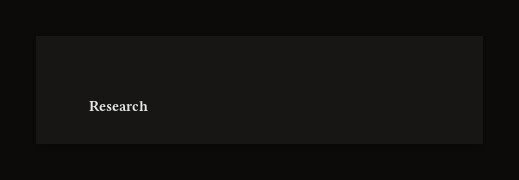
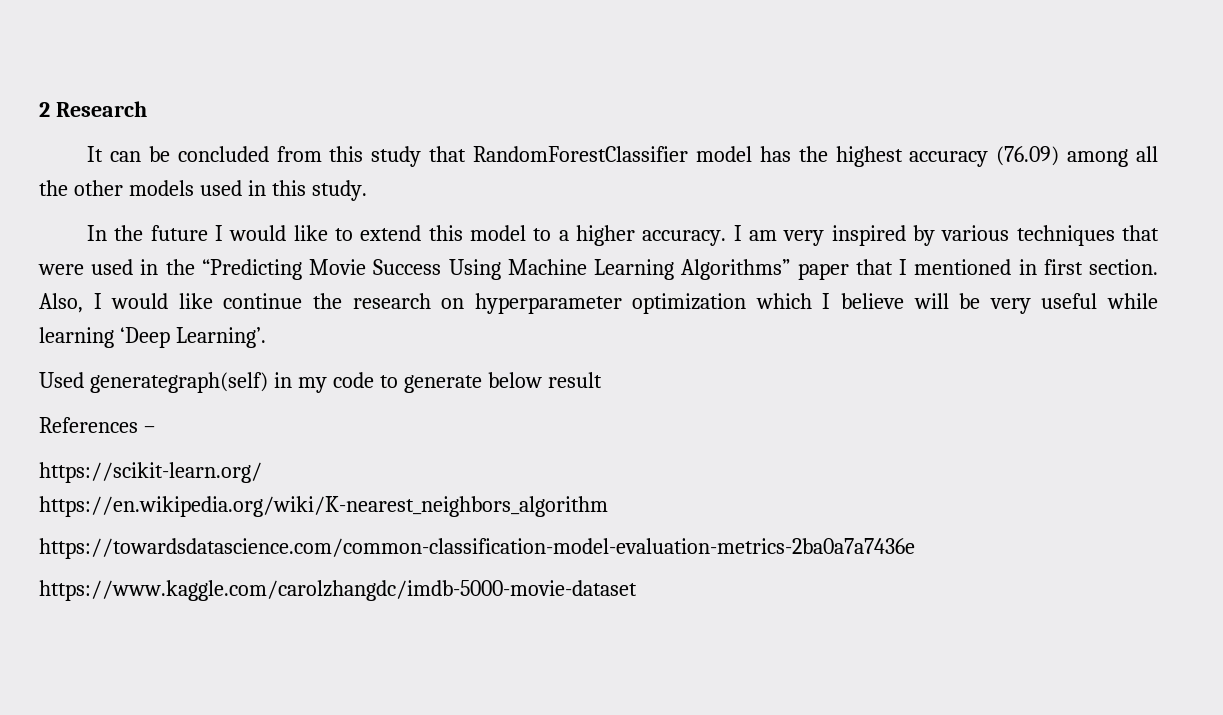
(89, 106) none -> [39,102,50,117] 2
(148, 106) none -> [86,146,1158,167] [39,180,367,201] [86,225,1159,246] [38,259,1159,280] [39,293,1158,314] [39,327,266,348] [39,372,602,393] [39,417,155,433] [39,462,262,483] [39,496,608,517] [39,538,915,559] [39,580,637,601] // It can be concluded from this study that RandomForestClassifier model has the highest accuracy (76.09) among all the other models used in this study. // In the future I would like to extend this model to a higher accuracy. I am very inspired by various techniques that were used in the “Predicting Movie Success Using Machine Learning Algorithms” paper that I mentioned in first section. Also, I would like continue the research on hyperparameter optimization which I believe will be very useful while learning ‘Deep Learning’. // Used generategraph(self) in my code to generate below result // References – // https://scikit-learn.org/ // https://en.wikipedia.org/wiki/K-nearest_neighbors_algorithm // https://towardsdatascience.com/common-classification-model-evaluation-metrics-2ba0a7a7436e // https://www.kaggle.com/carolzhangdc/imdb-5000-movie-dataset

